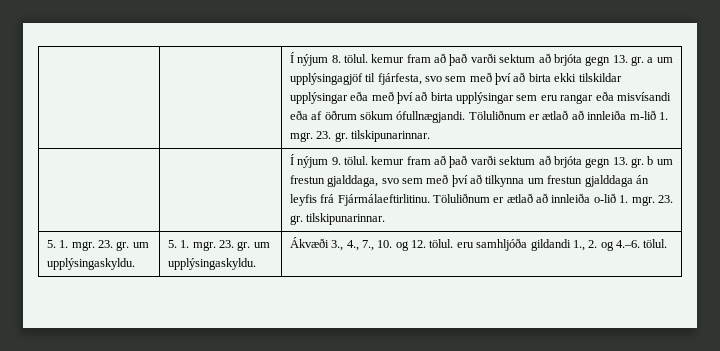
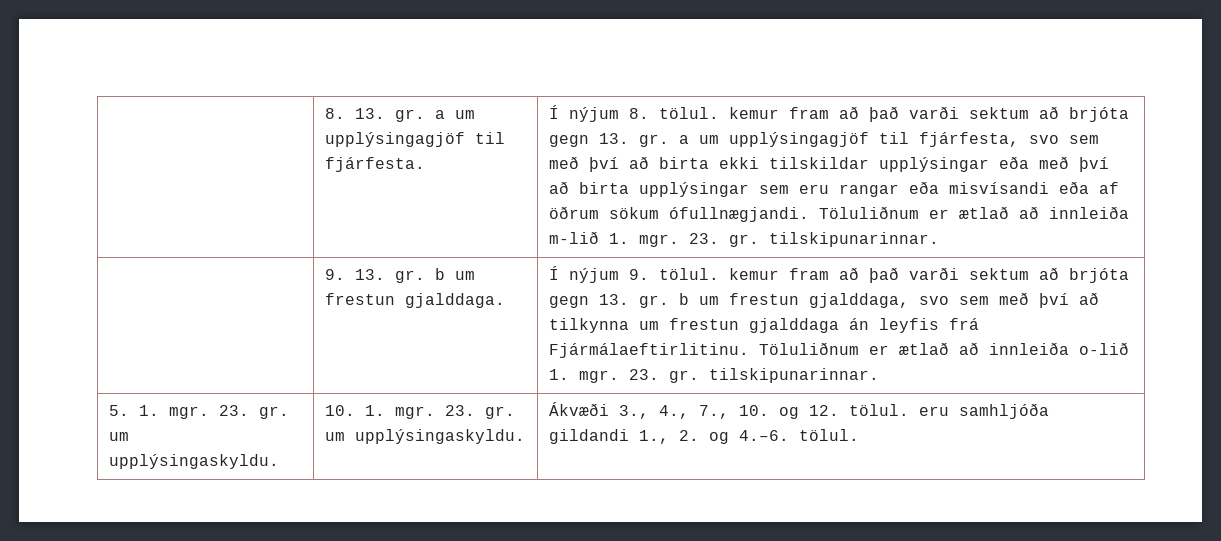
(289, 57) | -> [325,108,476,122] [325,132,506,147] [325,157,426,172] | 8. 13. gr. a um upplýsingagjöf til fjárfesta.
(430, 136) none -> [325,268,476,283] [325,293,506,308] 9. 13. gr. b um frestun gjalddaga.
[167,240,177,248] 5. -> [325,405,356,416] 10.

